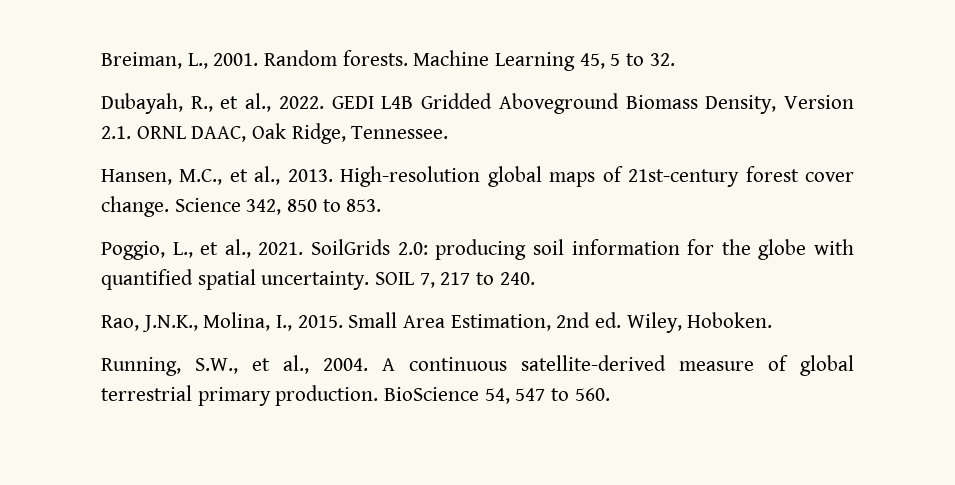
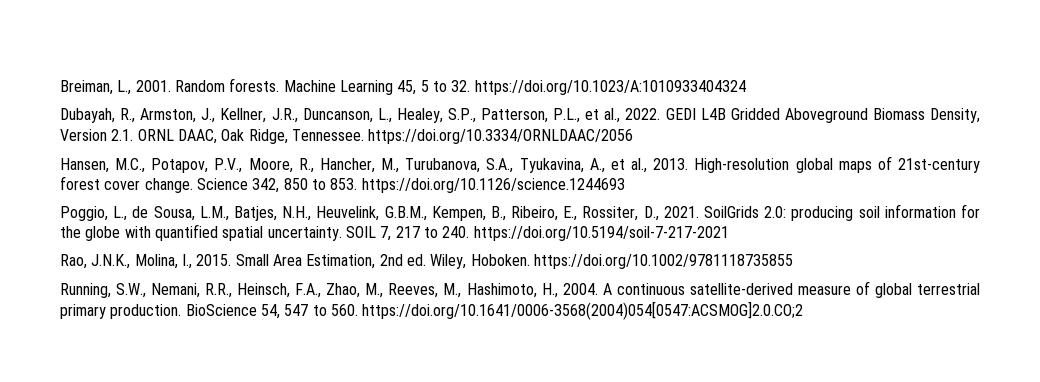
(675, 59) none -> [474,80,746,95] https://doi.org/10.1023/A:1010933404324
(213, 104) none -> [140,108,581,123] Armston, J., Kellner, J.R., Duncanson, L., Healey, S.P., Patterson, P.L.,
(449, 132) none -> [368,129,634,144] https://doi.org/10.3334/ORNLDAAC/2056
(223, 177) none -> [151,158,605,173] Potapov, P.V., Moore, R., Hancher, M., Turubanova, S.A., Tyukavina, A.,
(382, 205) none -> [361,178,625,193] https://doi.org/10.1126/science.1244693
[200,239,251,258] et al., -> [132,206,659,221] de Sousa, L.M., Batjes, N.H., Heuvelink, G.B.M., Kempen, B., Ribeiro, E., Rossiter, D.,
(535, 278) none -> [473,226,729,241] https://doi.org/10.5194/soil-7-217-2021
(773, 320) none -> [533,254,793,269] https://doi.org/10.1002/9781118735855
[252,355,309,374] et al., -> [151,283,558,298] Nemani, R.R., Heinsch, F.A., Zhao, M., Reeves, M., Hashimoto, H.,
(610, 394) none -> [362,301,804,320] https://doi.org/10.1641/0006-3568(2004)054[0547:ACSMOG]2.0.CO;2

